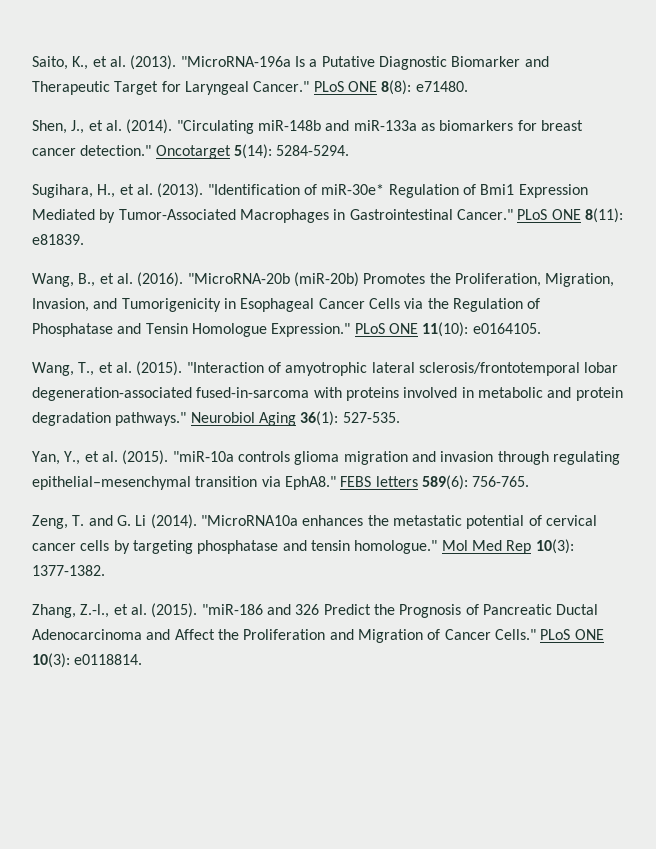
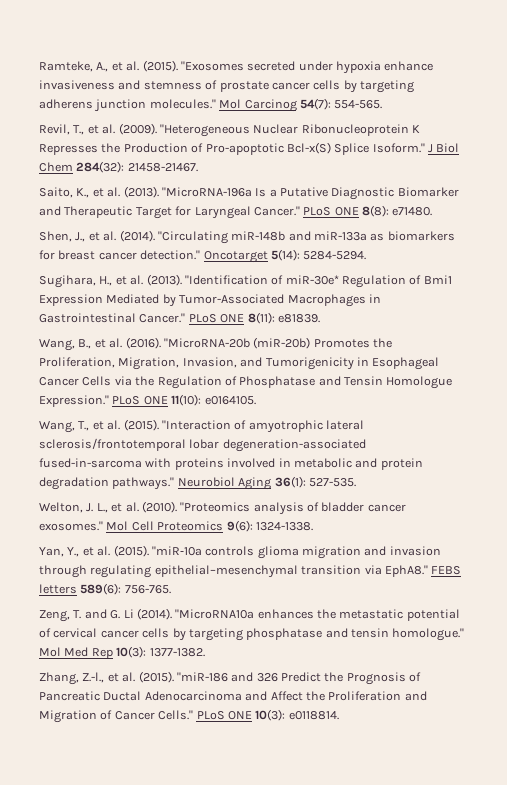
(32, 63) none -> [39,60,434,74] [39,80,414,93] [39,98,383,112] [39,123,420,137] [39,142,460,155] [39,161,198,173] Ramteke, A., et al. (2015). "Exosomes secreted under hypoxia enhance invasiveness and stemness of prostate cancer cells by targeting adherens junction molecules." Mol Carcinog 54(7): 554-565. // Revil, T., et al. (2009). "Heterogeneous Nuclear Ribonucleoprotein K Represses the Production of Pro-apoptotic Bcl-x(S) Splice Isoform." J Biol Chem 284(32): 21458-21467. //
(400, 417) none -> [39,501,406,515] [39,520,313,532] // Welton, J. L., et al. (2010). "Proteomics analysis of bladder cancer exosomes." Mol Cell Proteomics 9(6): 1324-1338.

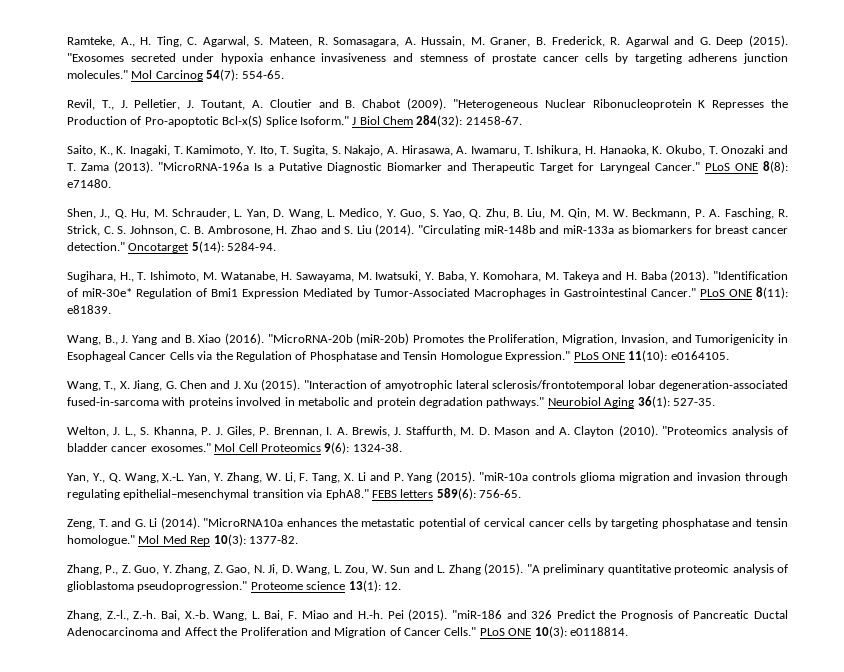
[111,61,140,71] et al. -> [140,36,744,47] H. Ting, C. Agarwal, S. Mateen, R. Somasagara, A. Hussain, M. Graner, B. Frederick, R. Agarwal and G. Deep
[334,100,383,109] 554-565. -> [241,70,284,79] 554-65.
[87,124,116,134] et al. -> [120,99,402,110] J. Pelletier, J. Toutant, A. Cloutier and B. Chabot
[127,163,198,172] 21458-21467. -> [465,116,522,125] 21458-67.
[92,187,121,197] et al. -> [116,145,788,156] [67,163,110,171] K. Inagaki, T. Kamimoto, Y. Ito, T. Sugita, S. Nakajo, A. Hirasawa, A. Iwamaru, T. Ishikura, H. Hanaoka, K. Okubo, T. Onozaki and T. Zama
[88,231,117,241] et al. -> [114,208,788,219] [67,225,372,236] Q. Hu, M. Schrauder, L. Yan, D. Wang, L. Medico, Y. Guo, S. Yao, Q. Zhu, B. Liu, M. Qin, M. W. Beckmann, P. A. Fasching, R. Strick, C. S. Johnson, C. B. Ambrosone, H. Zhao and S. Liu
[303,251,367,260] 5284-5294. -> [227,242,277,251] 5284-94.
[115,275,144,285] et al. -> [137,271,667,282] T. Ishimoto, M. Watanabe, H. Sawayama, M. Iwatsuki, Y. Baba, Y. Komohara, M. Takeya and H. Baba
[94,338,123,348] et al. -> [121,334,222,345] J. Yang and B. Xiao
[92,420,121,430] et al. -> [119,380,258,391] X. Jiang, G. Chen and J. Xu
[308,478,356,487] 527-535. -> [672,398,715,406] 527-35.
[111,502,139,512] et al. -> [140,426,615,437] S. Khanna, P. J. Giles, P. Brennan, I. A. Brewis, J. Staffurth, M. D. Mason and A. Clayton
[255,522,313,531] 1324-1338. -> [352,443,402,452] 1324-38.
[82,546,111,556] et al. -> [108,472,433,483] Q. Wang, X.-L. Yan, Y. Zhang, W. Li, F. Tang, X. Li and P. Yang
[124,585,171,594] 756-765. -> [479,489,521,498] 756-65.
[149,648,205,657] [39,672,136,685] 1377-1382. // Zhang, Z.-l., et al. -> [248,535,298,544] [67,563,789,575] [67,580,401,592] [67,610,404,621] 1377-82. // Zhang, P., Z. Guo, Y. Zhang, Z. Gao, N. Ji, D. Wang, L. Zou, W. Sun and L. Zhang (2015). "A preliminary quantitative proteomic analysis of glioblastoma pseudoprogression." Proteome science 13(1): 12. // Zhang, Z.-l., Z.-h. Bai, X.-b. Wang, L. Bai, F. Miao and H.-h. Pei

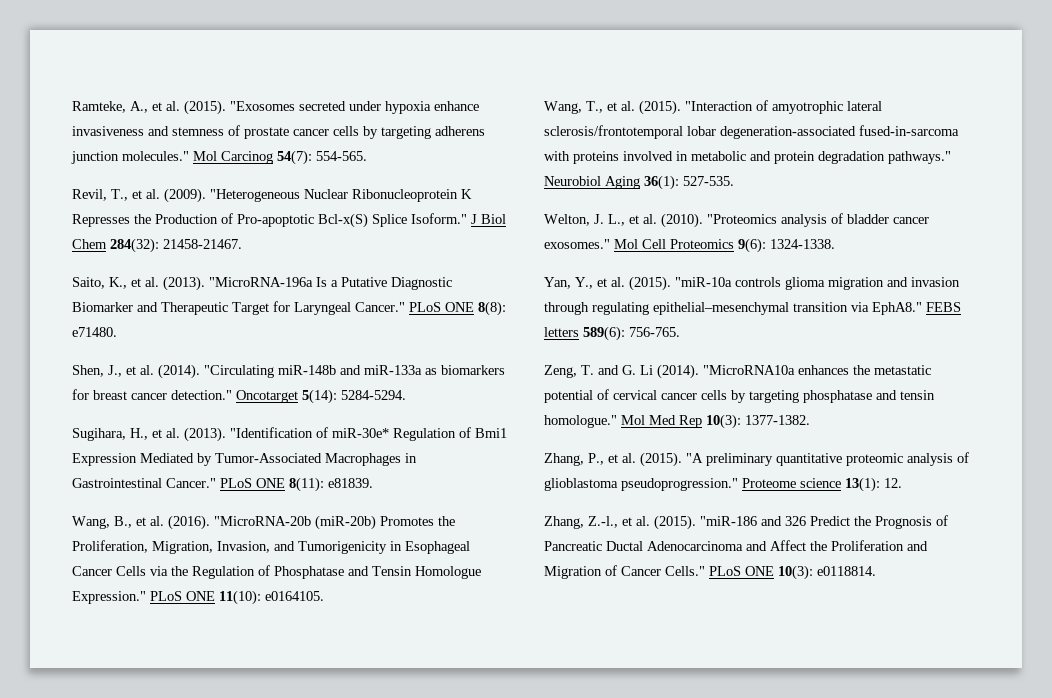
[140,36,744,47] H. Ting, C. Agarwal, S. Mateen, R. Somasagara, A. Hussain, M. Graner, B. Frederick, R. Agarwal and G. Deep -> [152,101,180,111] et al.
[241,70,284,79] 554-65. -> [316,151,367,161] 554-565.
[120,99,402,110] J. Pelletier, J. Toutant, A. Cloutier and B. Chabot -> [132,189,160,199] et al.
[465,116,522,125] 21458-67. -> [163,239,242,249] 21458-21467.
[116,145,788,156] [67,163,110,171] K. Inagaki, T. Kamimoto, Y. Ito, T. Sugita, S. Nakajo, A. Hirasawa, A. Iwamaru, T. Ishikura, H. Hanaoka, K. Okubo, T. Onozaki and T. Zama -> [131,277,159,287] et al.
[114,208,788,219] [67,225,372,236] Q. Hu, M. Schrauder, L. Yan, D. Wang, L. Medico, Y. Guo, S. Yao, Q. Zhu, B. Liu, M. Qin, M. W. Beckmann, P. A. Fasching, R. Strick, C. S. Johnson, C. B. Ambrosone, H. Zhao and S. Liu -> [126,365,154,375] et al.
[227,242,277,251] 5284-94. -> [341,390,406,400] 5284-5294.
[137,271,667,282] T. Ishimoto, M. Watanabe, H. Sawayama, M. Iwatsuki, Y. Baba, Y. Komohara, M. Takeya and H. Baba -> [152,428,180,438] et al.
[121,334,222,345] J. Yang and B. Xiao -> [136,516,164,526] et al.
[119,380,258,391] X. Jiang, G. Chen and J. Xu -> [607,101,635,111] et al.
[672,398,715,406] 527-35. -> [683,176,734,186] 527-535.
[140,426,615,437] S. Khanna, P. J. Giles, P. Brennan, I. A. Brewis, J. Staffurth, M. D. Mason and A. Clayton -> [629,214,657,224] et al.
[352,443,402,452] 1324-38. -> [770,239,835,249] 1324-1338.
[108,472,433,483] Q. Wang, X.-L. Yan, Y. Zhang, W. Li, F. Tang, X. Li and P. Yang -> [597,277,625,287] et al.
[479,489,521,498] 756-65. -> [629,327,680,337] 756-765.
[248,535,298,544] 1377-82. -> [745,415,810,425] 1377-1382.
[121,564,481,575] Z. Guo, Y. Zhang, Z. Gao, N. Ji, D. Wang, L. Zou, W. Sun and L. Zhang -> [608,453,636,463] et al.
[133,610,404,621] Z.-h. Bai, X.-b. Wang, L. Bai, F. Miao and H.-h. Pei -> [622,516,650,526] et al.

